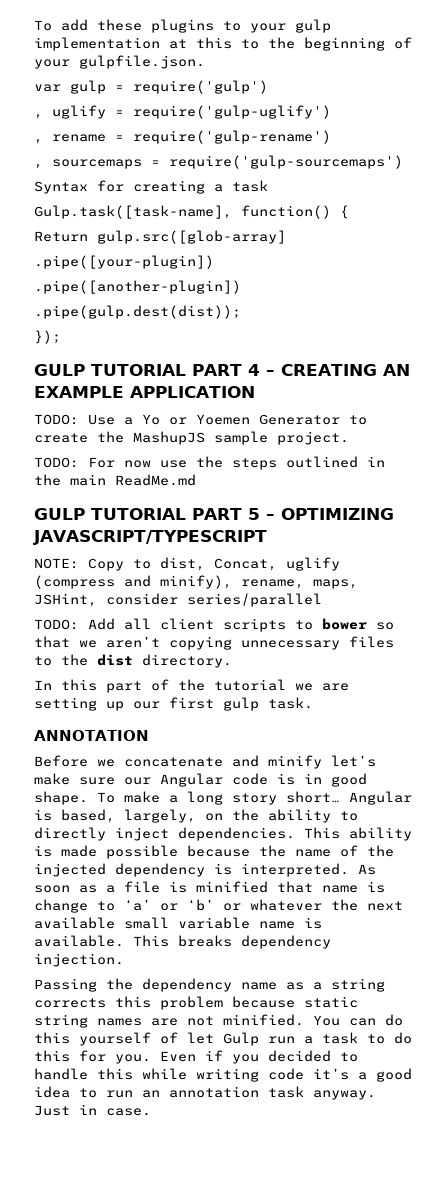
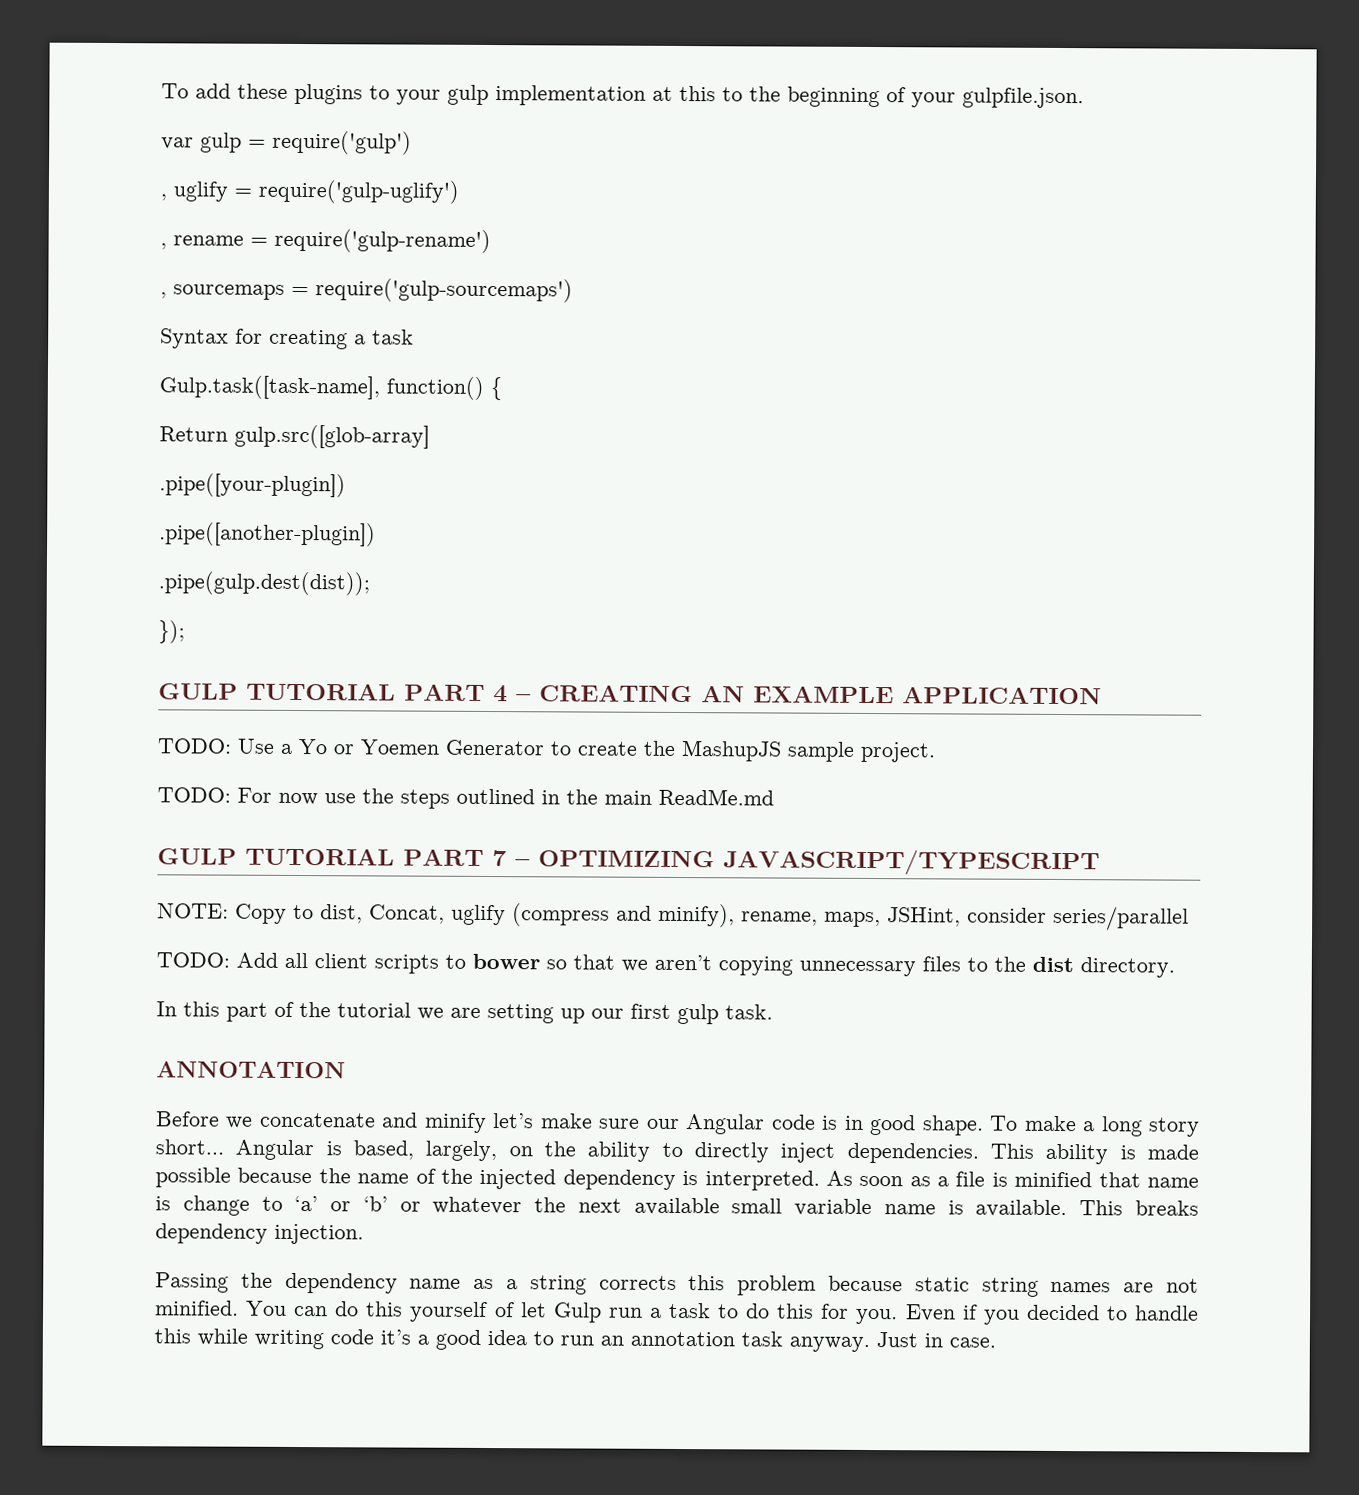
[247,508,260,520] 5 -> [492,850,507,867] 7

